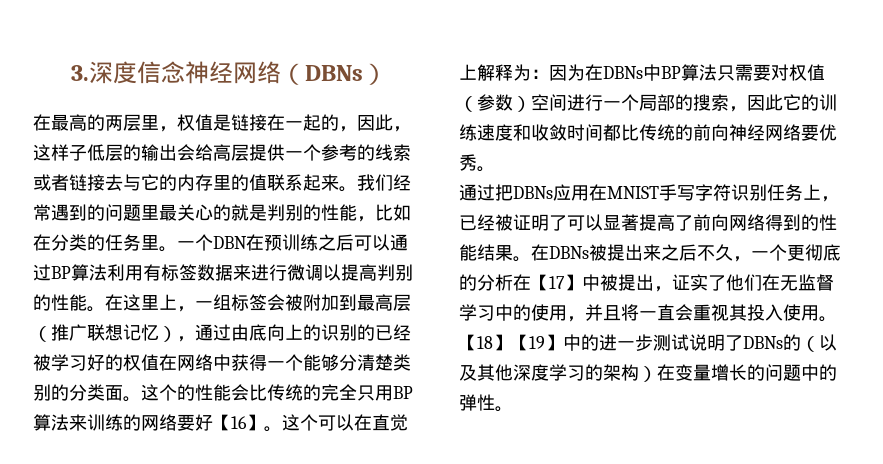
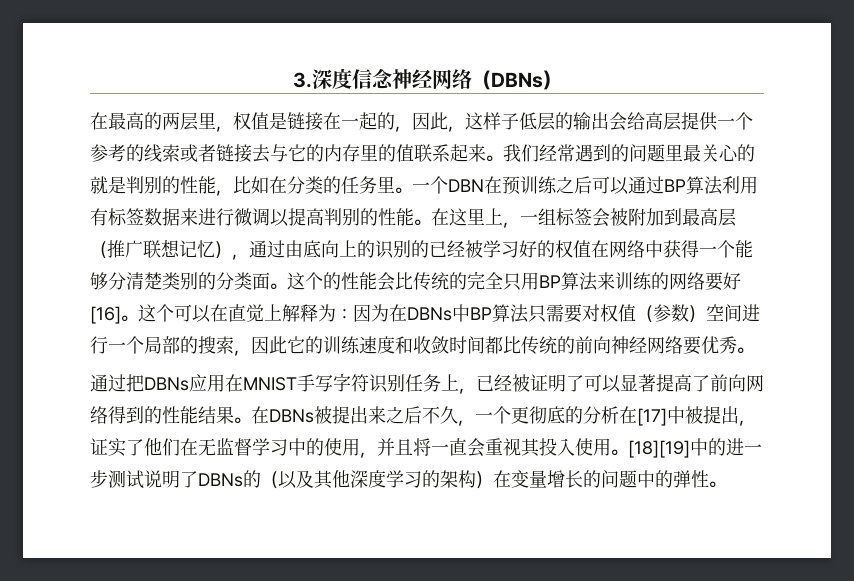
[213,414,264,431] 【16】 -> [90,306,121,324] [16]
[531,274,582,291] 【17】 -> [637,408,667,426] [17]
[459,334,563,351] 【18】【19】 -> [628,440,690,458] [18][19]

